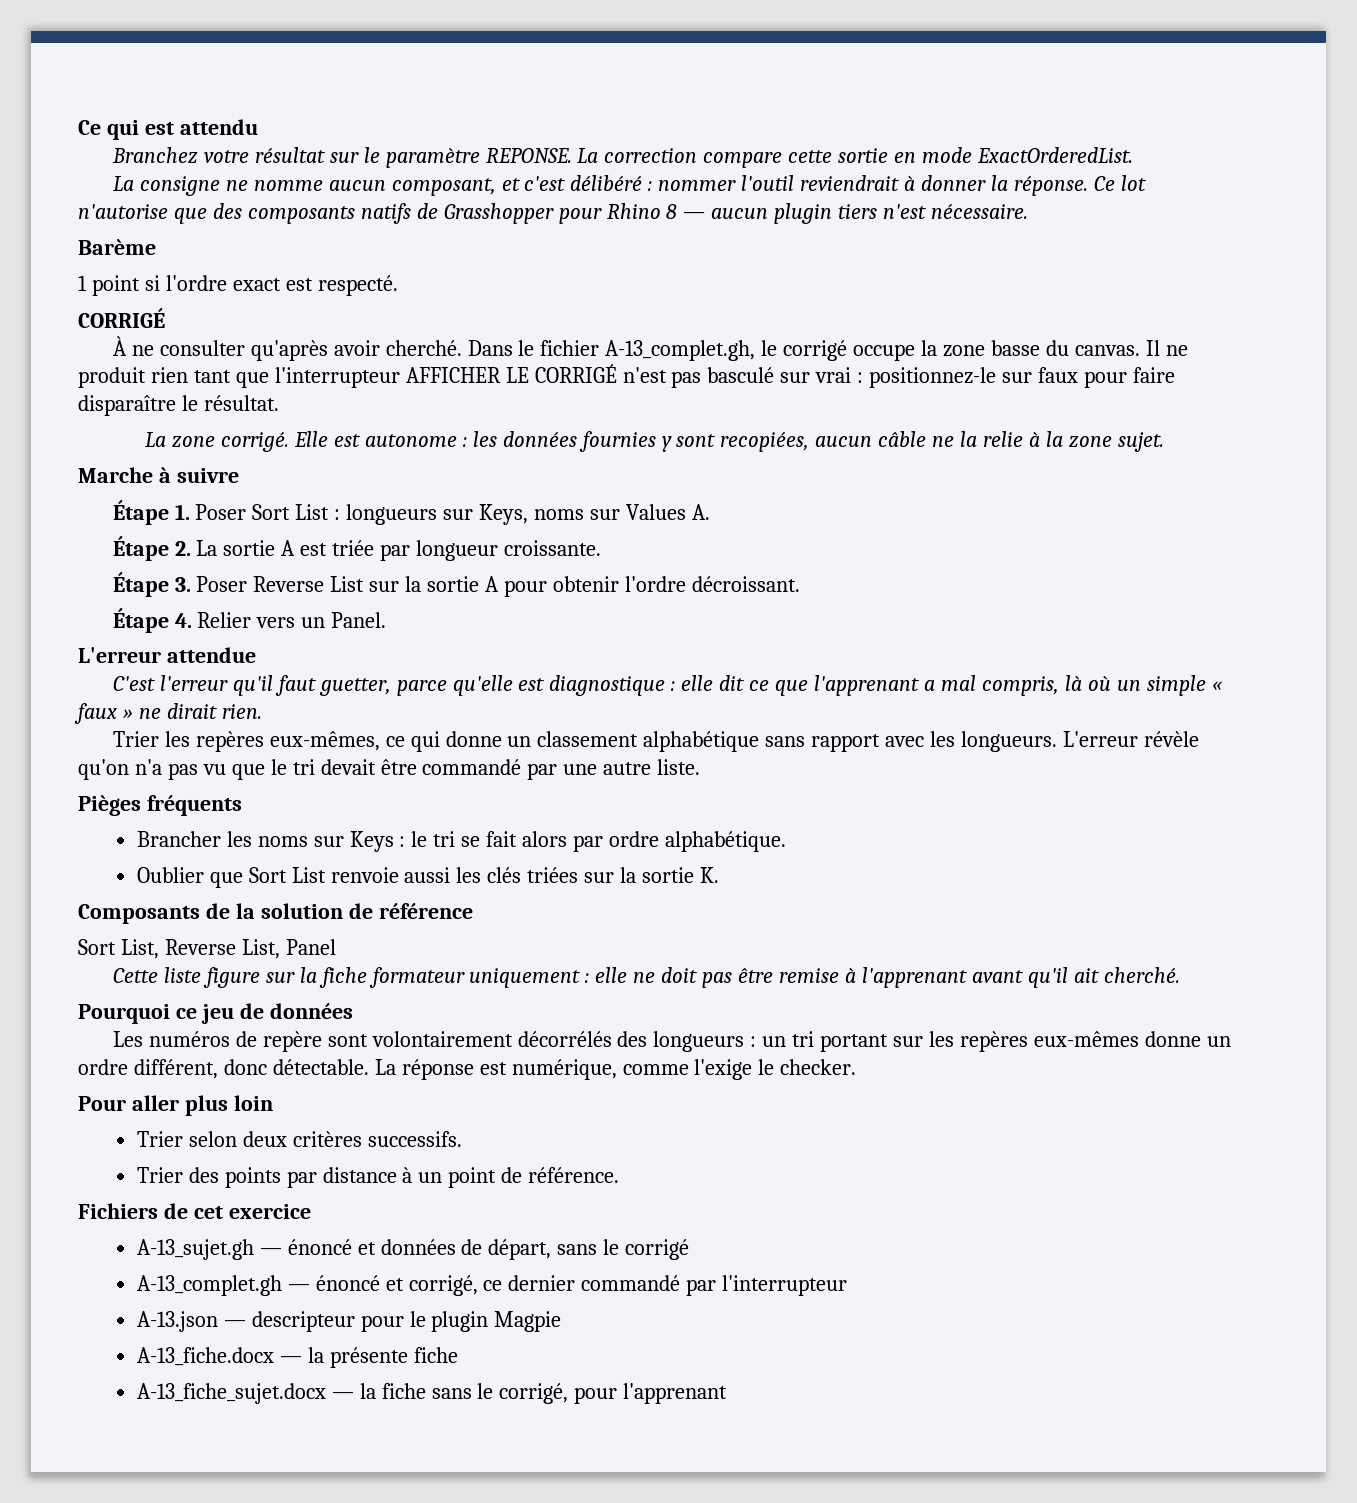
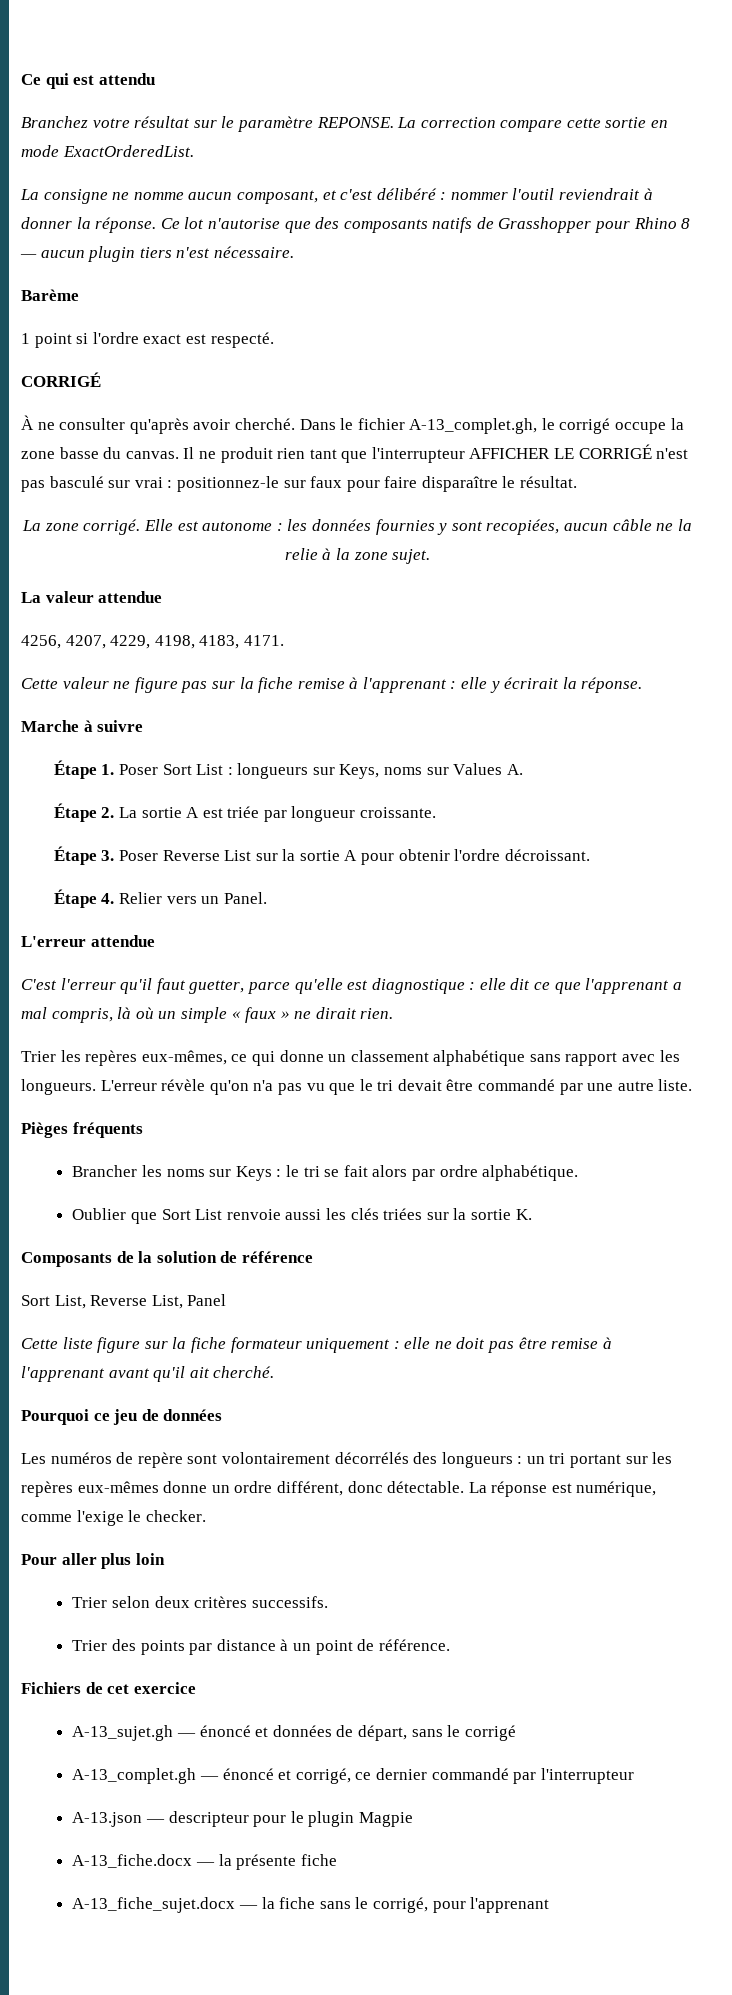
(1164, 442) none -> [21,591,163,603] [21,635,284,649] [21,677,643,693] // La valeur attendue // 4256, 4207, 4229, 4198, 4183, 4171. // Cette valeur ne figure pas sur la fiche remise à l'apprenant : elle y écrirait la réponse.

